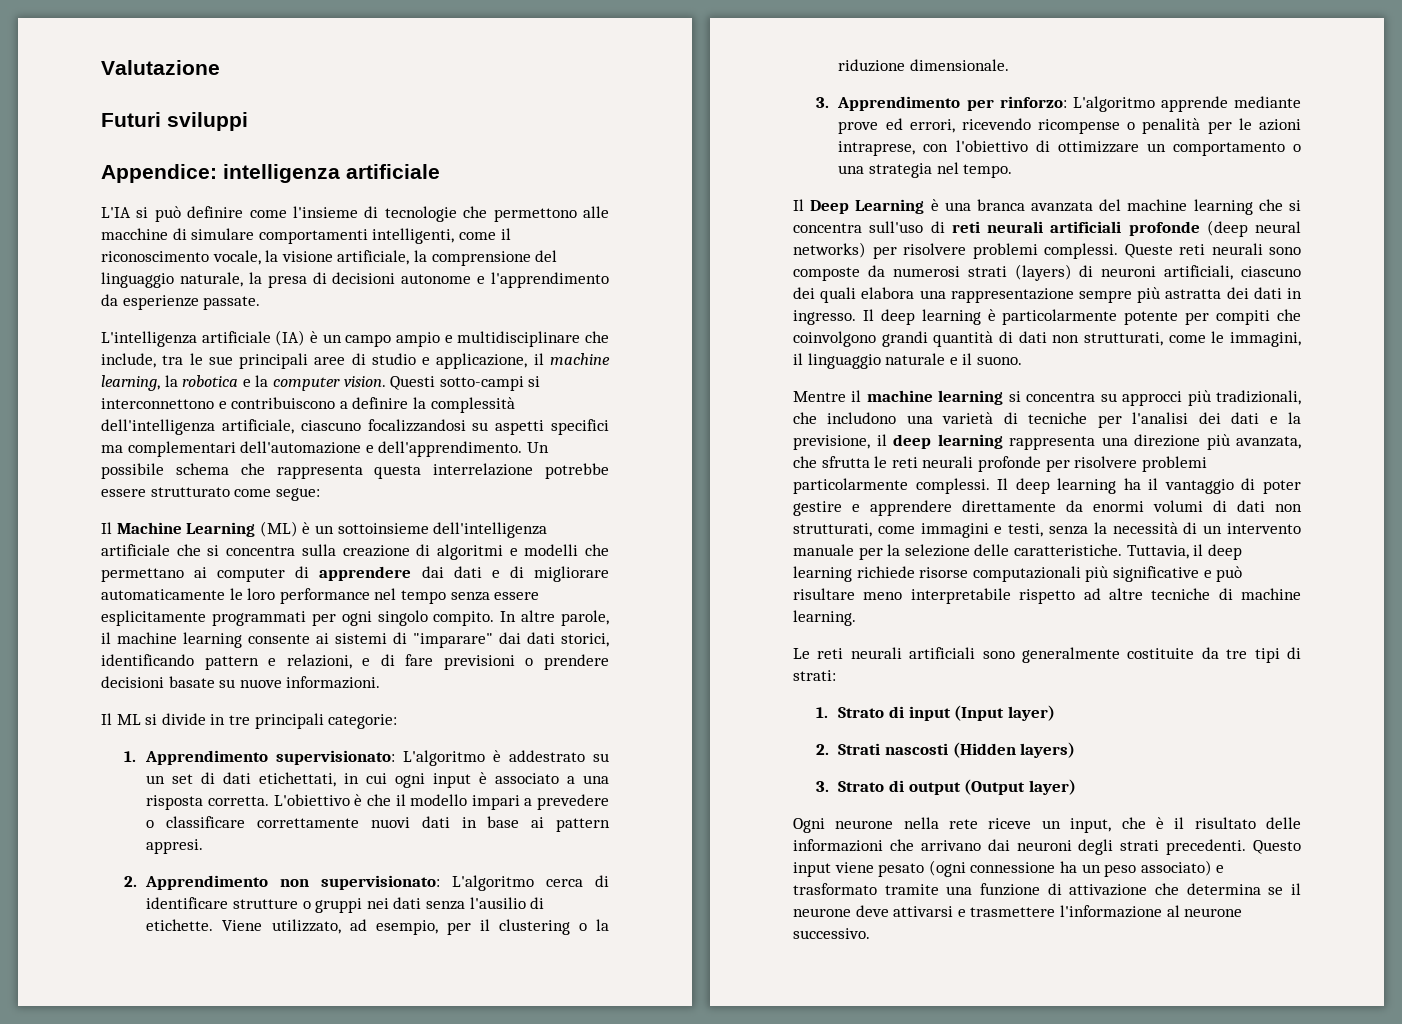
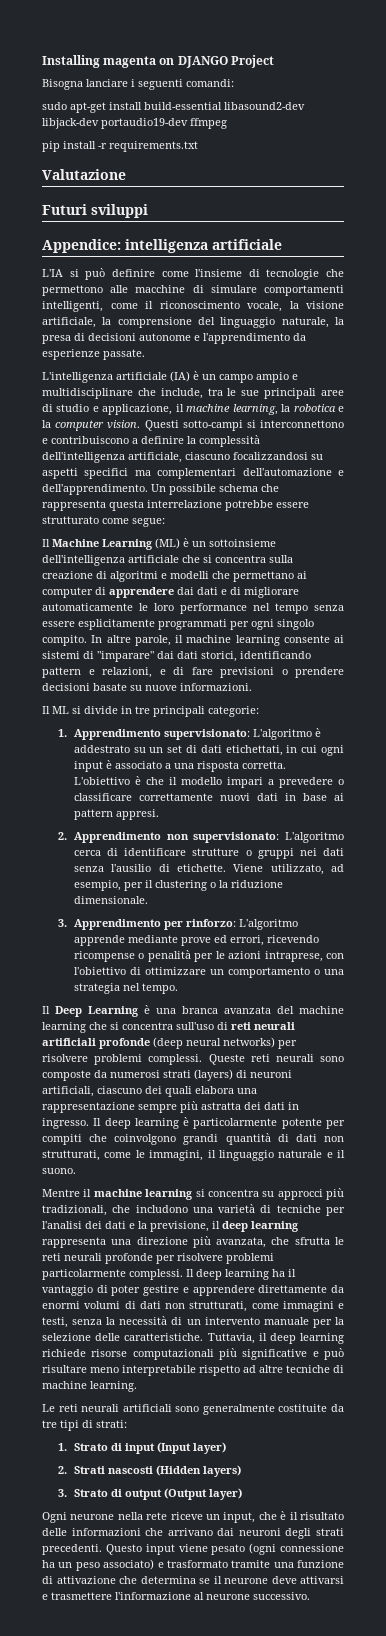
(101, 67) none -> [42,55,274,68] [42,79,234,90] [42,102,305,113] [42,118,227,129] [42,141,198,152] Installing magenta on DJANGO Project // Bisogna lanciare i seguenti comandi: // sudo apt-get install build-essential libasound2-dev libjack-dev portaudio19-dev ffmpeg // pip install -r requirements.txt //

